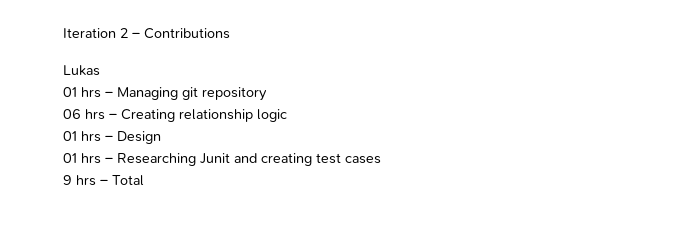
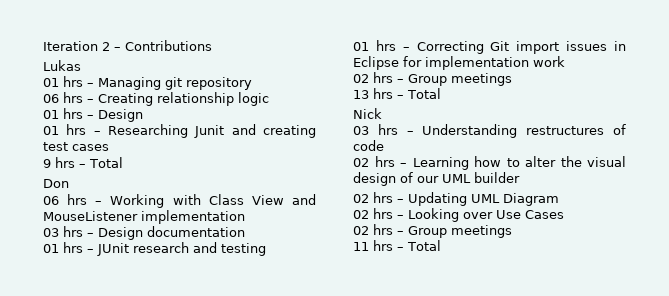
(144, 180) none -> [43,179,69,188] [43,194,316,208] [43,210,245,224] [43,226,245,240] [43,242,266,256] [353,40,626,54] [353,56,565,70] [353,72,512,86] [353,88,441,99] [353,108,382,119] [353,124,626,138] [353,140,384,151] [353,156,626,170] [353,172,520,186] [353,192,559,206] [353,208,564,222] [353,224,512,238] [353,240,441,251] // Don // 06 hrs – Working with Class View and MouseListener implementation // 03 hrs – Design documentation // 01 hrs – JUnit research and testing // 01 hrs – Correcting Git import issues in Eclipse for implementation work // 02 hrs – Group meetings // 13 hrs – Total // Nick // 03 hrs – Understanding restructures of code // 02 hrs – Learning how to alter the visual design of our UML builder // 02 hrs – Updating UML Diagram // 02 hrs – Looking over Use Cases // 02 hrs – Group meetings // 11 hrs – Total

